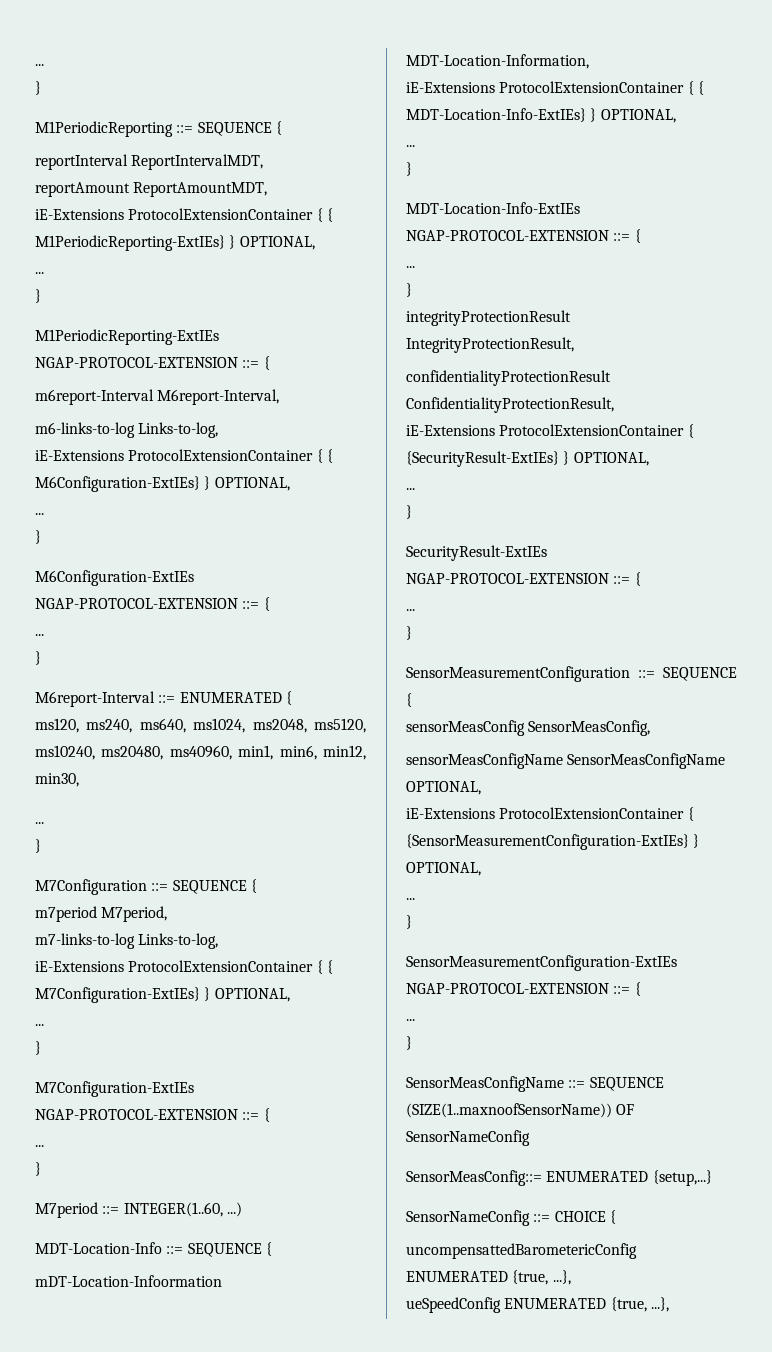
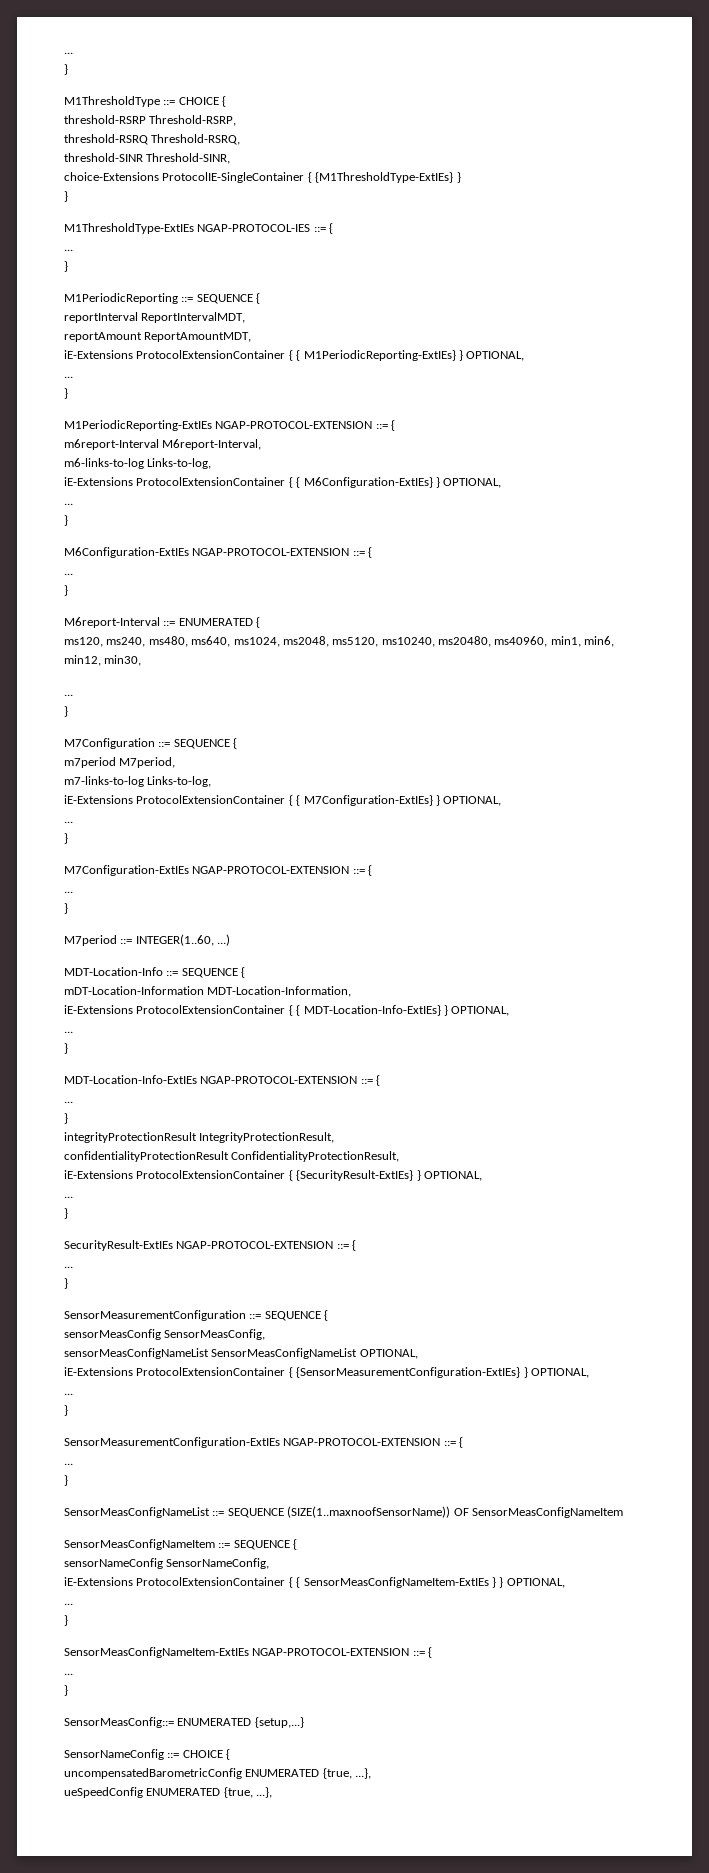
[35,64,44,66] [35,81,41,95] ... // } -> [64,52,73,54] [64,64,68,75] [64,96,227,107] [64,115,237,126] [64,134,241,145] [64,153,231,164] [64,172,461,183] [64,191,68,202] [64,223,334,234] [64,249,73,251] [64,261,68,272] ... // } // M1ThresholdType ::= CHOICE { // threshold-RSRP Threshold-RSRP, // threshold-RSRQ Threshold-RSRQ, // threshold-SINR Threshold-SINR, // choice-Extensions ProtocolIE-SingleContainer { {M1ThresholdType-ExtIEs} } // } // M1ThresholdType-ExtIEs NGAP-PROTOCOL-IES ::= { // ... // }
(133, 726) none -> [148,636,188,647] ms480,
[35,1275,222,1287] mDT-Location-Infoormation -> [64,986,204,995] mDT-Location-Information
[406,753,726,769] sensorMeasConfigName SensorMeasConfigName -> [64,1348,358,1359] sensorMeasConfigNameList SensorMeasConfigNameList
[406,1076,564,1092] SensorMeasConfigName -> [64,1507,210,1518] SensorMeasConfigNameList
[406,1130,530,1146] SensorNameConfig -> [471,1507,623,1518] [64,1539,298,1550] [64,1558,270,1569] [64,1577,565,1588] [64,1603,73,1605] [64,1615,68,1626] [64,1647,433,1658] [64,1673,73,1675] [64,1685,68,1696] SensorMeasConfigNameItem // SensorMeasConfigNameItem ::= SEQUENCE { // sensorNameConfig SensorNameConfig, // iE-Extensions ProtocolExtensionContainer { { SensorMeasConfigNameItem-ExtIEs } } OPTIONAL, // ... // } // SensorMeasConfigNameItem-ExtIEs NGAP-PROTOCOL-EXTENSION ::= { // ... // }
[406,1243,637,1259] uncompensattedBarometericConfig -> [64,1768,242,1779] uncompensatedBarometricConfig

